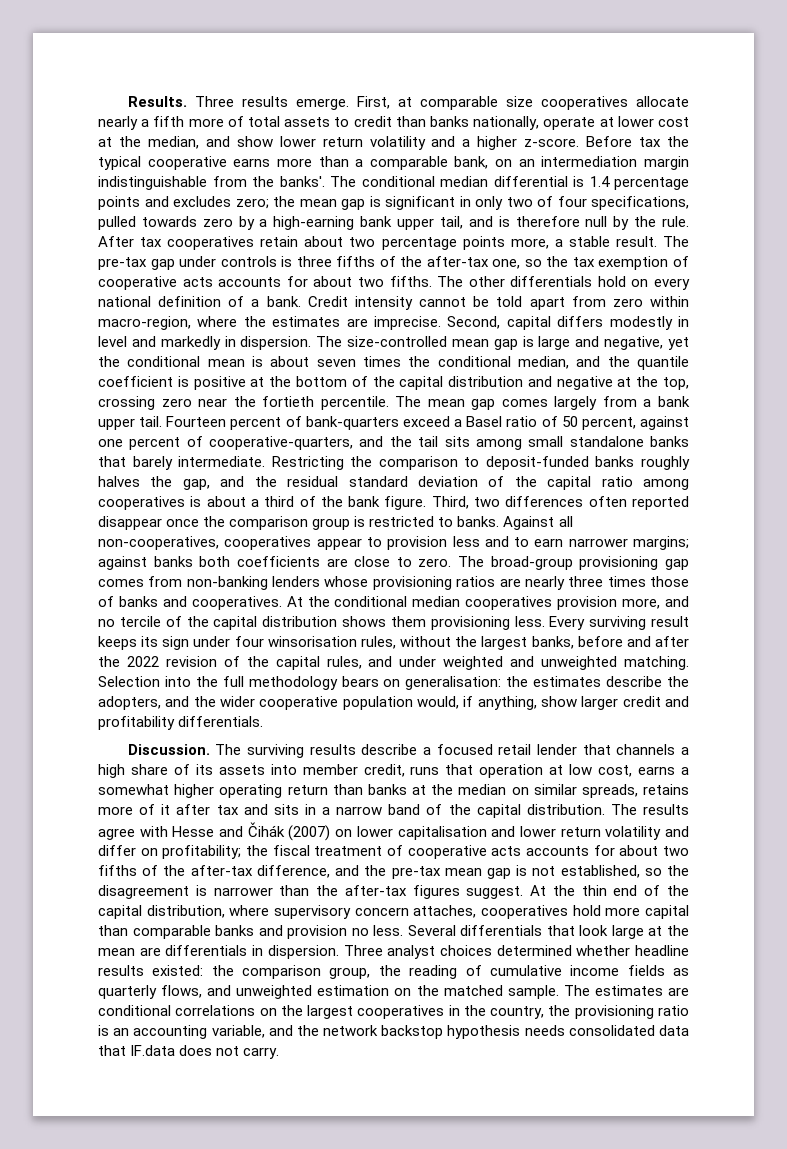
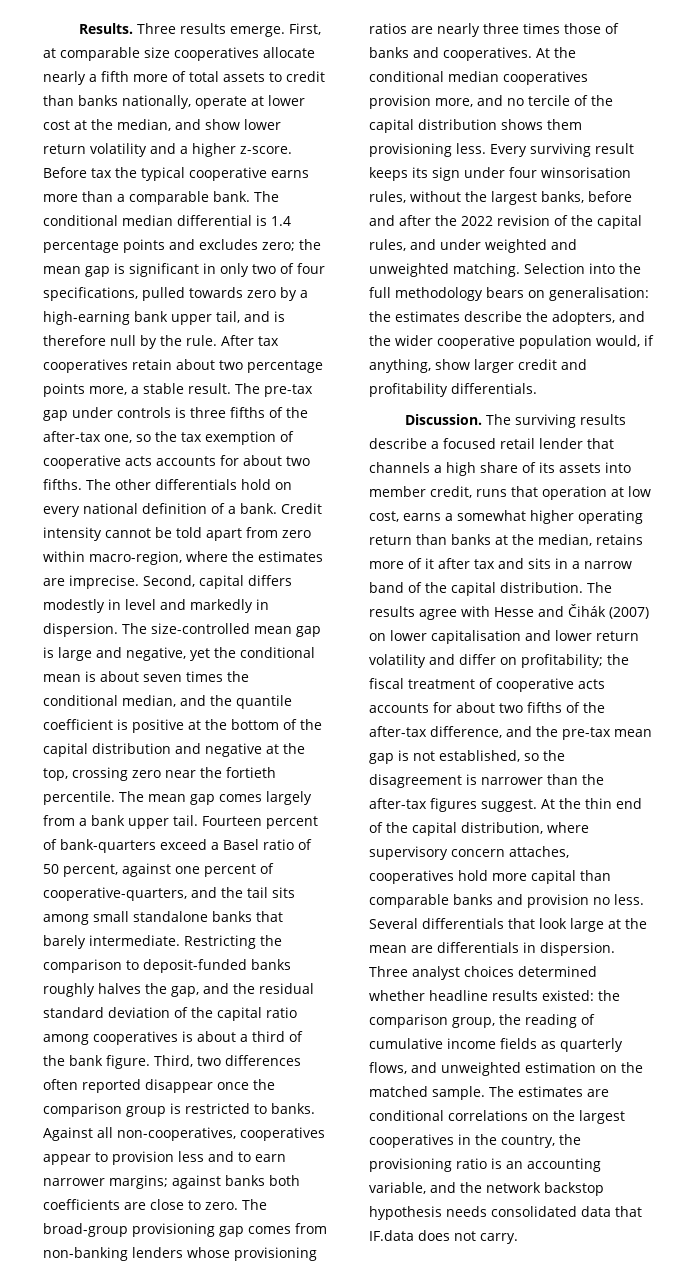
[454,156,689,170] [98,176,325,190] bank, on an intermediation margin indistinguishable from the banks'. -> [213,191,250,202] bank.
[458,784,638,798] median on similar spreads, -> [538,534,592,546] median,

